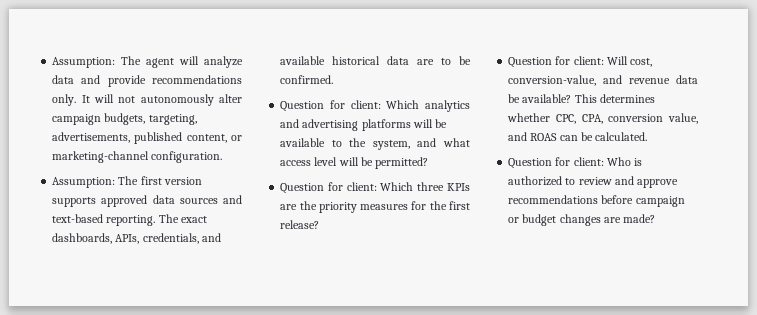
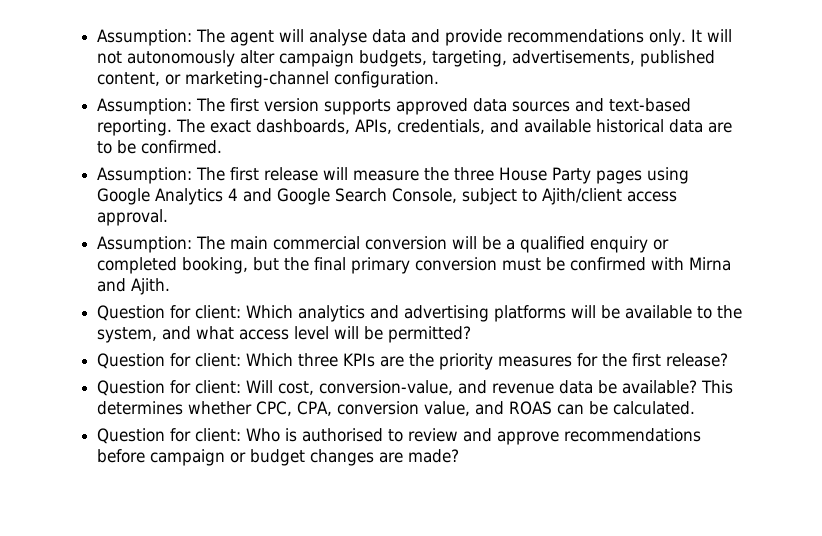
[204,56,243,68] analyze -> [309,29,368,46] analyse
(334, 79) none -> [97,167,690,184] [97,188,678,205] [97,209,169,226] [97,236,670,253] [97,257,732,274] [97,278,171,295] // Assumption: The first release will measure the three House Party pages using Google Analytics 4 and Google Search Console, subject to Ajith/client access approval. // Assumption: The main commercial conversion will be a qualified enquiry or completed booking, but the final primary conversion must be confirmed with Mirna and Ajith.
[508,176,563,186] authorized -> [302,428,384,442] authorised

